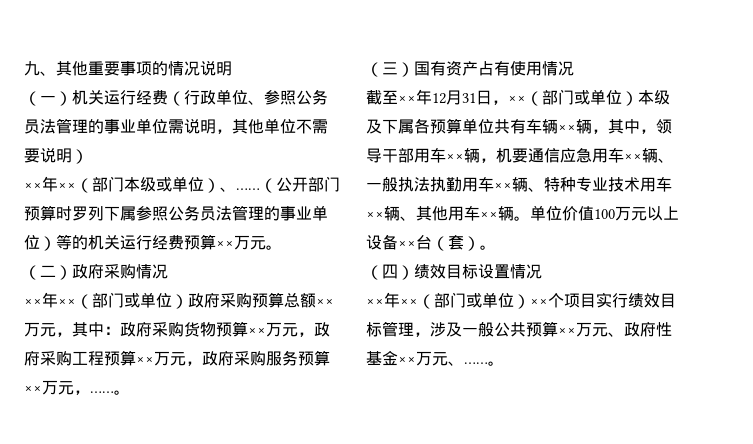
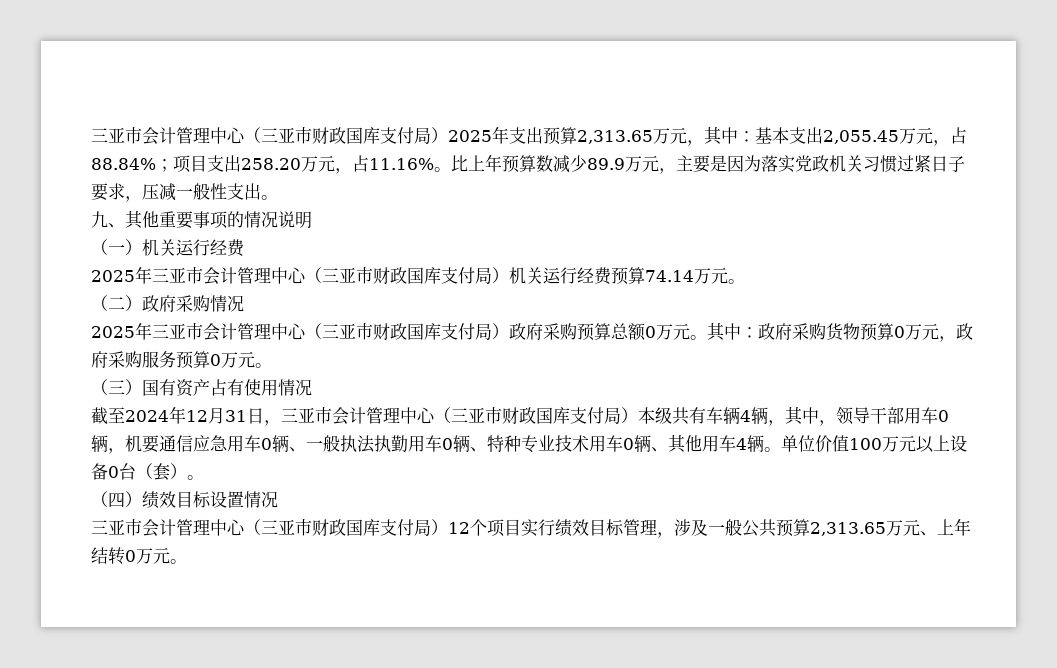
(24, 68) none -> [91,126,967,146] [91,154,965,174] [91,183,278,202] 三亚市会计管理中心（三亚市财政国库支付局）2025年支出预算2,313.65万元，其中：基本支出2,055.45万元，占88.84%；项目支出258.20万元，占11.16%。比上年预算数减少89.9万元，主要是因为落实党政机关习惯过紧日子要求，压减一般性支出。 //
[168,89,328,106] [24,118,328,134] [24,147,88,164] [24,176,340,193] [24,205,328,221] [24,234,88,251] （行政单位、参照公务员法管理的事业单位需说明，其他单位不需要说明） // ××年××（部门本级或单位）、……（公开部门预算时罗列下属参照公务员法管理的事业单位）等的 -> [91,266,509,285] // 2025年三亚市会计管理中心（三亚市财政国库支付局）
[216,240,234,248] ×× -> [645,270,694,282] 74.14
[24,292,172,309] ××年××（部门或单位 -> [91,322,492,341] 2025年三亚市会计管理中心（三亚市财政国库支付局
[316,298,334,306] [24,322,72,337] ××万元， -> [645,323,707,340] 0万元。
[248,322,330,337] [24,350,154,366] ××万元，政府采购工程预算×× -> [894,326,905,338] 0
[24,380,114,395] ××万元，…… -> [210,351,255,368] 0万元
[398,95,416,103] ×× -> [125,410,169,422] 2024
[508,89,670,106] [366,118,494,134] ××（部门或单位）本级及下属各预算单位 -> [281,407,672,425] 三亚市会计管理中心（三亚市财政国库支付局）本级
[558,124,576,132] ×× -> [740,410,751,422] 4
[446,153,464,161] ×× -> [938,410,949,422] 0
[624,153,642,161] ×× -> [261,438,272,450] 0
[494,182,512,190] ×× -> [442,438,453,450] 0
[366,211,384,219] ×× -> [623,438,634,450] 0
[480,211,498,219] ×× -> [736,438,747,450] 4
[398,240,416,248] ×× -> [108,466,119,478] 0
[366,292,548,309] ××年××（部门或单位）×× -> [91,519,470,537] 三亚市会计管理中心（三亚市财政国库支付局）12
[558,322,672,337] [366,351,488,366] ××万元、政府性基金××万元、…… -> [810,518,971,536] [91,547,170,565] 2,313.65万元、上年结转0万元

